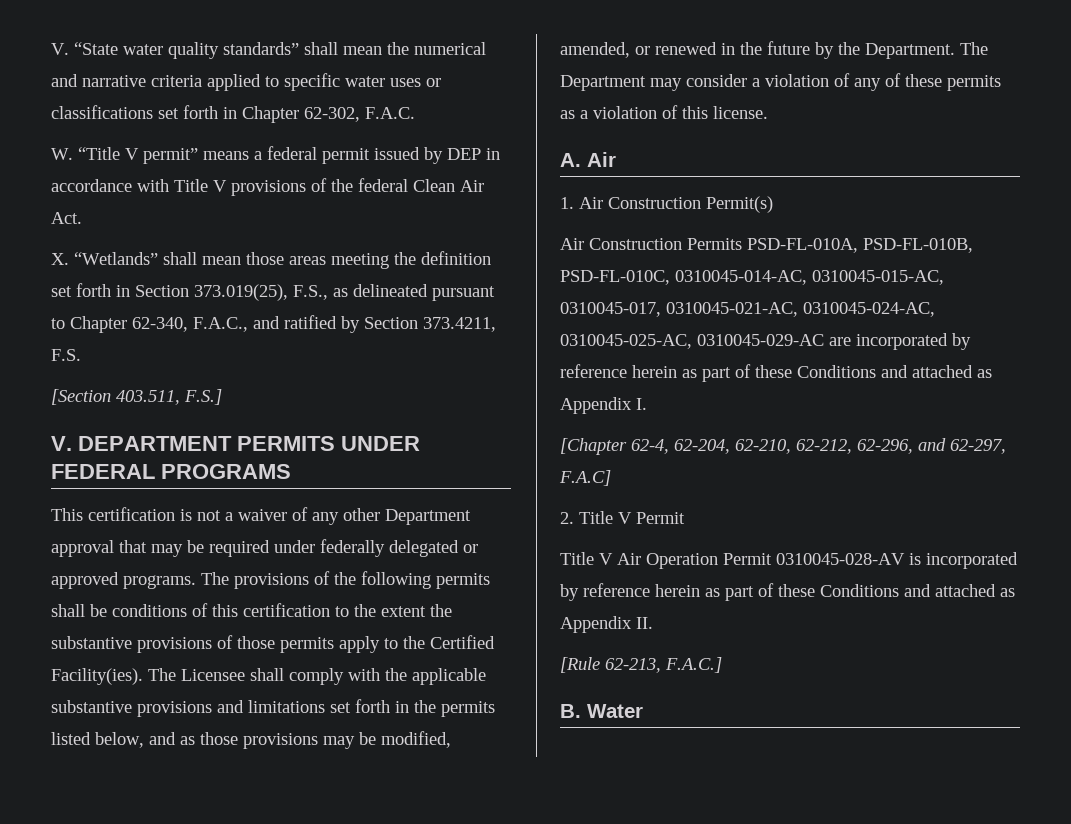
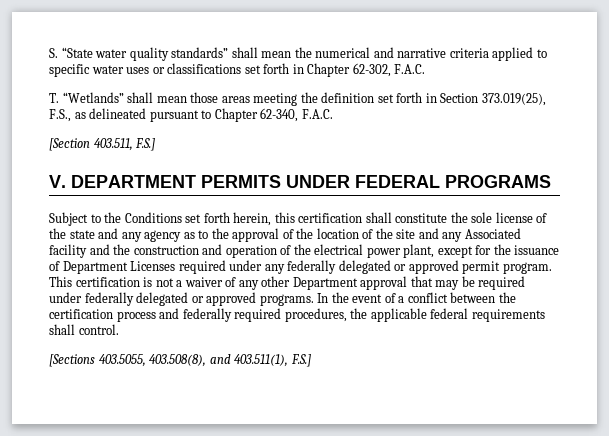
[51,43,69,55] V. -> [49,48,58,58] S.
[51,146,500,164] [51,178,484,196] [51,212,82,224] [51,253,69,265] W. “Title V permit” means a federal permit issued by DEP in accordance with Title V provisions of the federal Clean Air Act. // X. -> [49,93,59,103] T.
[193,315,496,333] [51,349,81,361] F.A.C., and ratified by Section 373.4211, F.S. -> [301,109,333,119] F.A.C.
(291, 471) none -> [49,212,548,226] [49,228,521,242] [49,244,560,258] [49,260,552,274] Subject to the Conditions set forth herein, this certification shall constitute the sole license of the state and any agency as to the approval of the location of the site and any Associated facility and the construction and operation of the electrical power plant, except for the issuance of Department Licenses required under any federally delegated or approved permit program.
[201,571,490,589] [51,603,452,617] [51,635,495,653] [51,668,486,685] [51,699,495,717] [51,731,451,749] [560,41,988,59] [560,73,1001,91] [560,105,768,119] [560,152,616,167] [560,196,773,213] [560,238,973,253] [560,270,944,285] [560,302,935,317] [560,333,971,350] [560,364,992,382] [560,397,647,414] [560,438,1006,455] [559,470,611,486] [560,511,685,524] [560,552,1018,569] [560,583,1015,601] [560,616,653,633] [560,657,722,673] [560,704,643,718] The provisions of the following permits shall be conditions of this certification to the extent the substantive provisions of those permits apply to the Certified Facility(ies). The Licensee shall comply with the applicable substantive provisions and limitations set forth in the permits listed below, and as those provisions may be modified, amended, or renewed in the future by the Department. The Department may consider a violation of any of these permits as a violation of this license. // A. Air // 1. Air Construction Permit(s) // Air Construction Permits PSD-FL-010A, PSD-FL-010B, PSD-FL-010C, 0310045-014-AC, 0310045-015-AC, 0310045-017, 0310045-021-AC, 0310045-024-AC, 0310045-025-AC, 0310045-029-AC are incorporated by reference herein as part of these Conditions and attached as Appendix I. // [Chapter 62-4, 62-204, 62-210, 62-212, 62-296, and 62-297, F.A.C] // 2. Title V Permit // Title V Air Operation Permit 0310045-028-AV is incorporated by reference herein as part of these Conditions and attached as Appendix II. // [Rule 62-213, F.A.C.] // B. Water -> [317,292,516,303] [49,308,545,322] [49,324,119,335] [49,354,311,367] In the event of a conflict between the certification process and federally required procedures, the applicable federal requirements shall control. // [Sections 403.5055, 403.508(8), and 403.511(1), F.S.]

